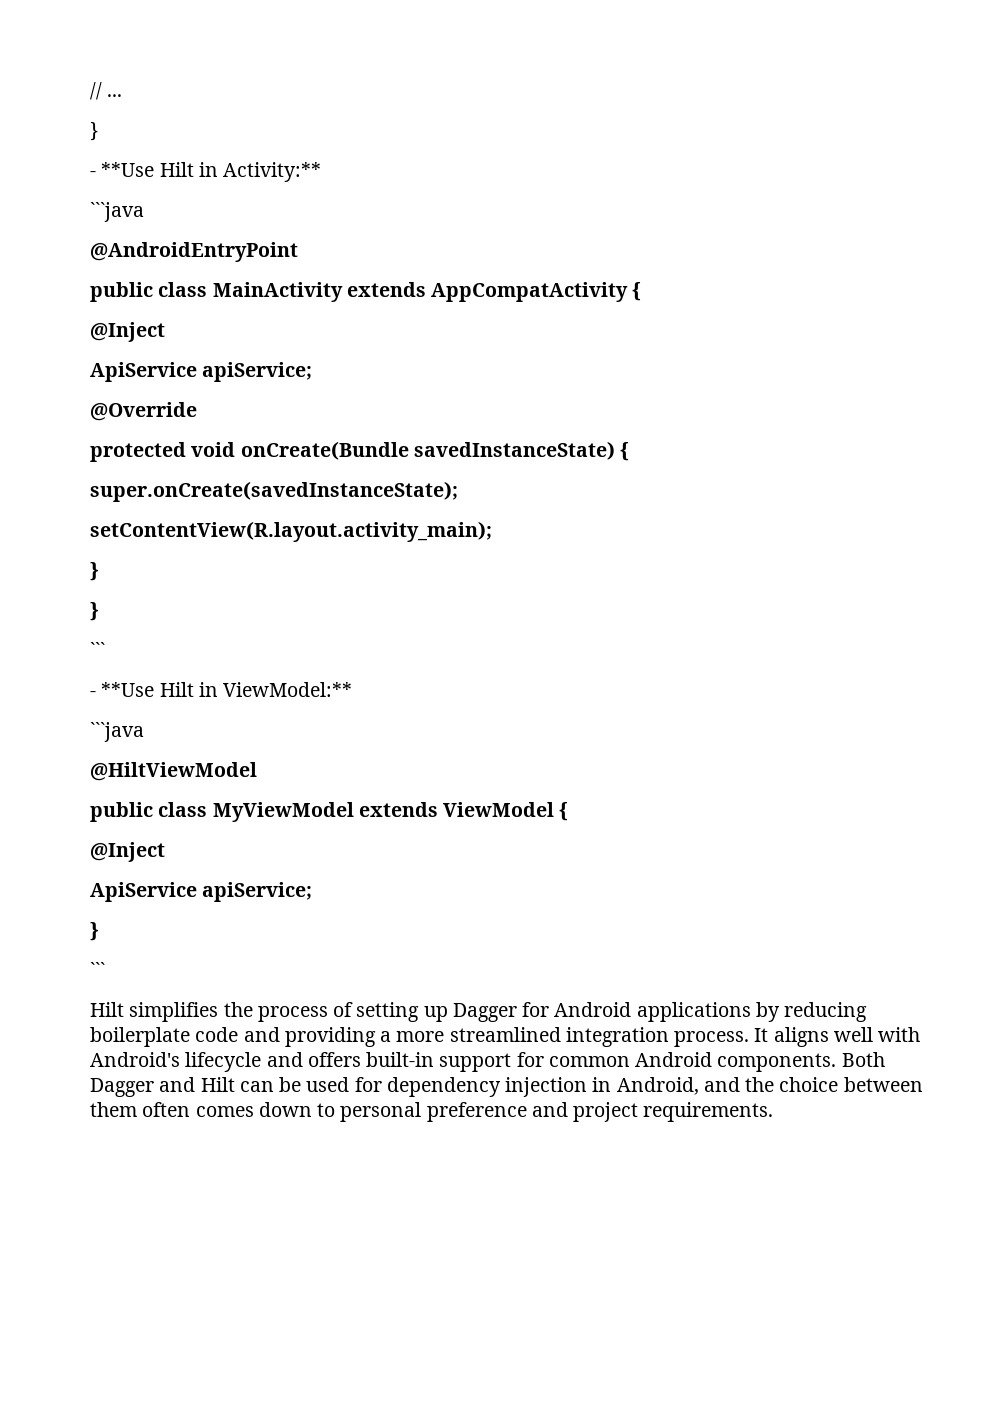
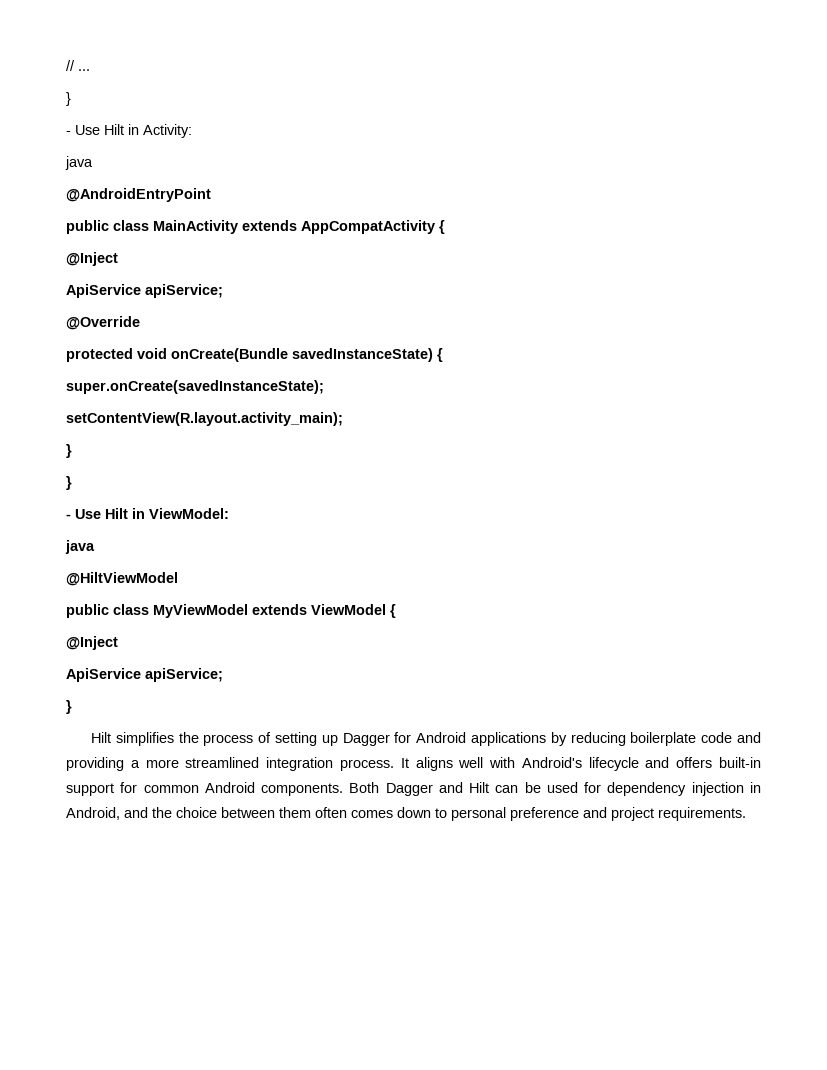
[101,162,322,182] [90,202,144,222] **Use Hilt in Activity:** // ```java -> [75,124,192,138] [65,156,93,170] Use Hilt in Activity: // java
[90,642,105,657] [90,682,353,697] [90,722,144,742] // ``` // - **Use Hilt in ViewModel:** // ```java -> [66,508,229,519] [65,540,95,554] // - Use Hilt in ViewModel: // java
[90,962,105,977] // ``` -> (72, 707) none

